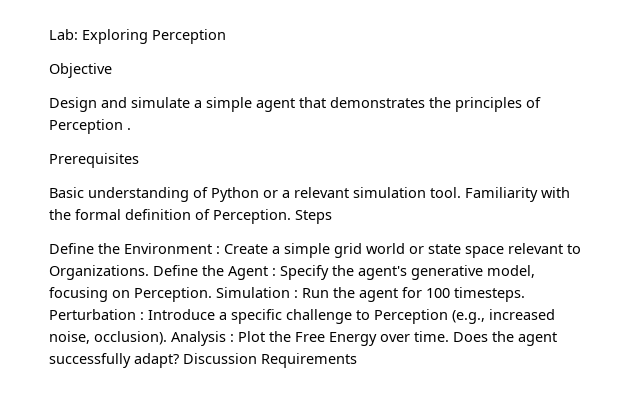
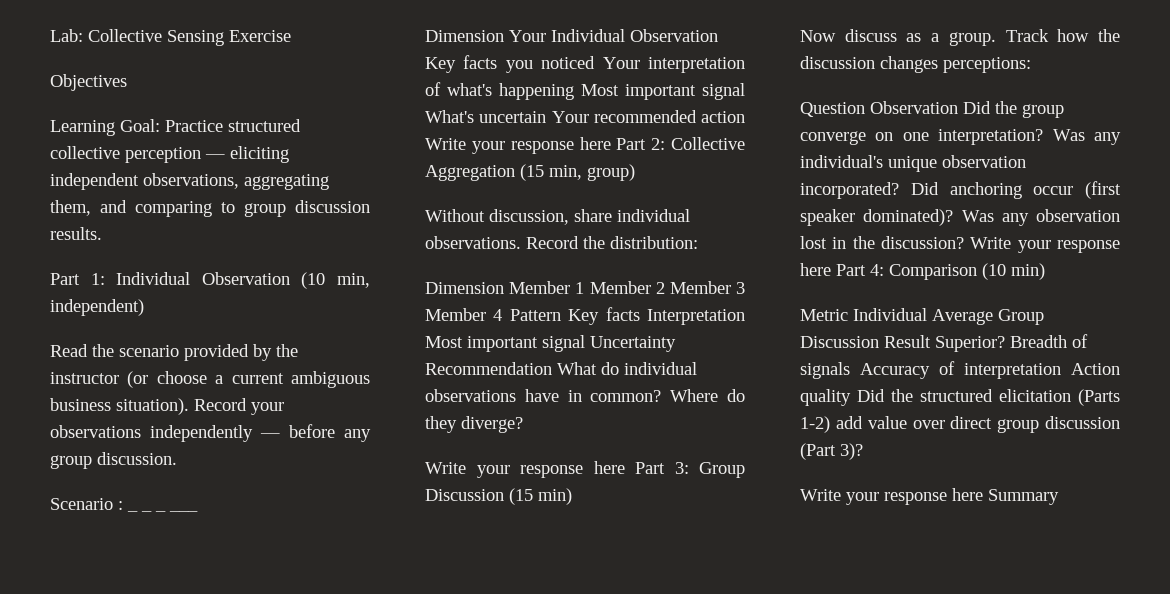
[82,29,226,44] [49,63,112,78] [49,97,541,112] [49,119,131,134] [49,153,139,168] [49,187,570,202] [49,209,332,224] [49,243,581,258] [49,265,535,280] [49,287,525,302] [49,309,555,324] [49,331,557,346] [49,353,357,368] Exploring Perception // Objective // Design and simulate a simple agent that demonstrates the principles of Perception . // Prerequisites // Basic understanding of Python or a relevant simulation tool. Familiarity with the formal definition of Perception. Steps // Define the Environment : Create a simple grid world or state space relevant to Organizations. Define the Agent : Specify the agent's generative model, focusing on Perception. Simulation : Run the agent for 100 timesteps. Perturbation : Introduce a specific challenge to Perception (e.g., increased noise, occlusion). Analysis : Plot the Free Energy over time. Does the agent successfully adapt? Discussion Requirements -> [88,29,291,46] [50,74,127,91] [50,119,301,136] [50,146,289,163] [50,173,329,190] [50,200,370,217] [50,227,102,240] [50,272,370,289] [50,299,144,316] [50,344,298,361] [50,371,370,388] [50,398,284,415] [50,424,371,442] [50,452,177,469] [50,498,123,510] [127,510,198,512] [425,29,718,42] [425,55,745,73] [425,82,745,100] [425,110,745,123] [425,137,745,154] [425,164,635,181] [425,209,690,225] [425,236,698,249] [425,281,745,294] [425,307,745,325] [425,335,676,352] [425,362,697,375] [425,389,745,402] [425,416,523,433] [425,461,745,478] [425,488,572,505] [800,29,1120,46] [800,56,1031,73] [800,101,1064,118] [800,129,1121,145] [800,155,1026,172] [800,181,1121,199] [800,209,1120,226] [800,236,1120,253] [800,263,1045,280] [800,308,1044,325] [800,334,1088,352] [800,361,1120,379] [800,389,1120,406] [800,416,1120,433] [800,443,863,460] [800,488,1059,505] Collective Sensing Exercise // Objectives // Learning Goal: Practice structured collective perception — eliciting independent observations, aggregating them, and comparing to group discussion results. // Part 1: Individual Observation (10 min, independent) // Read the scenario provided by the instructor (or choose a current ambiguous business situation). Record your observations independently — before any group discussion. // Scenario : _ _ _ ___ // Dimension Your Individual Observation Key facts you noticed Your interpretation of what's happening Most important signal What's uncertain Your recommended action Write your response here Part 2: Collective Aggregation (15 min, group) // Without discussion, share individual observations. Record the distribution: // Dimension Member 1 Member 2 Member 3 Member 4 Pattern Key facts Interpretation Most important signal Uncertainty Recommendation What do individual observations have in common? Where do they diverge? // Write your response here Part 3: Group Discussion (15 min) // Now discuss as a group. Track how the discussion changes perceptions: // Question Observation Did the group converge on one interpretation? Was any individual's unique observation incorporated? Did anchoring occur (first speaker dominated)? Was any observation lost in the discussion? Write your response here Part 4: Comparison (10 min) // Metric Individual Average Group Discussion Result Superior? Breadth of signals Accuracy of interpretation Action quality Did the structured elicitation (Parts 1-2) add value over direct group discussion (Part 3)? // Write your response here Summary

